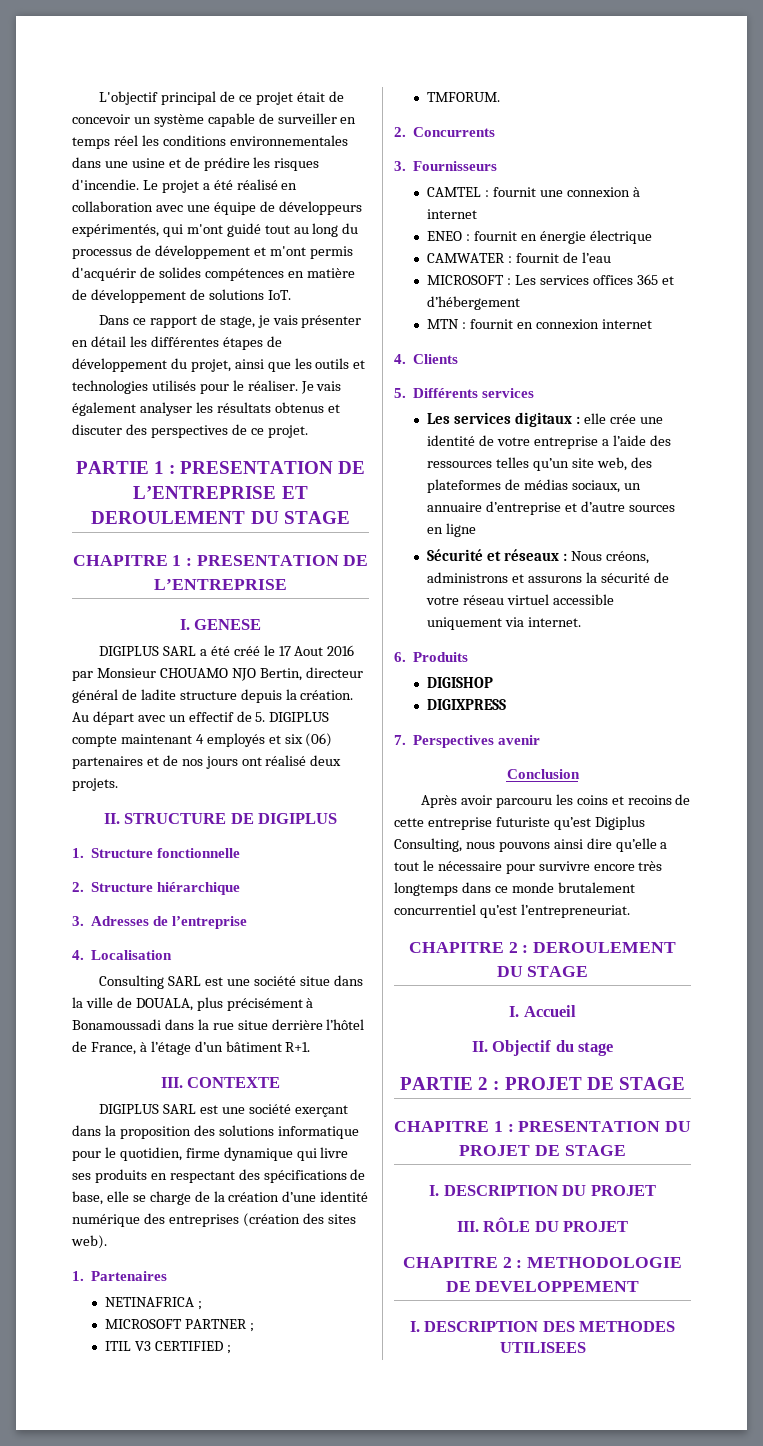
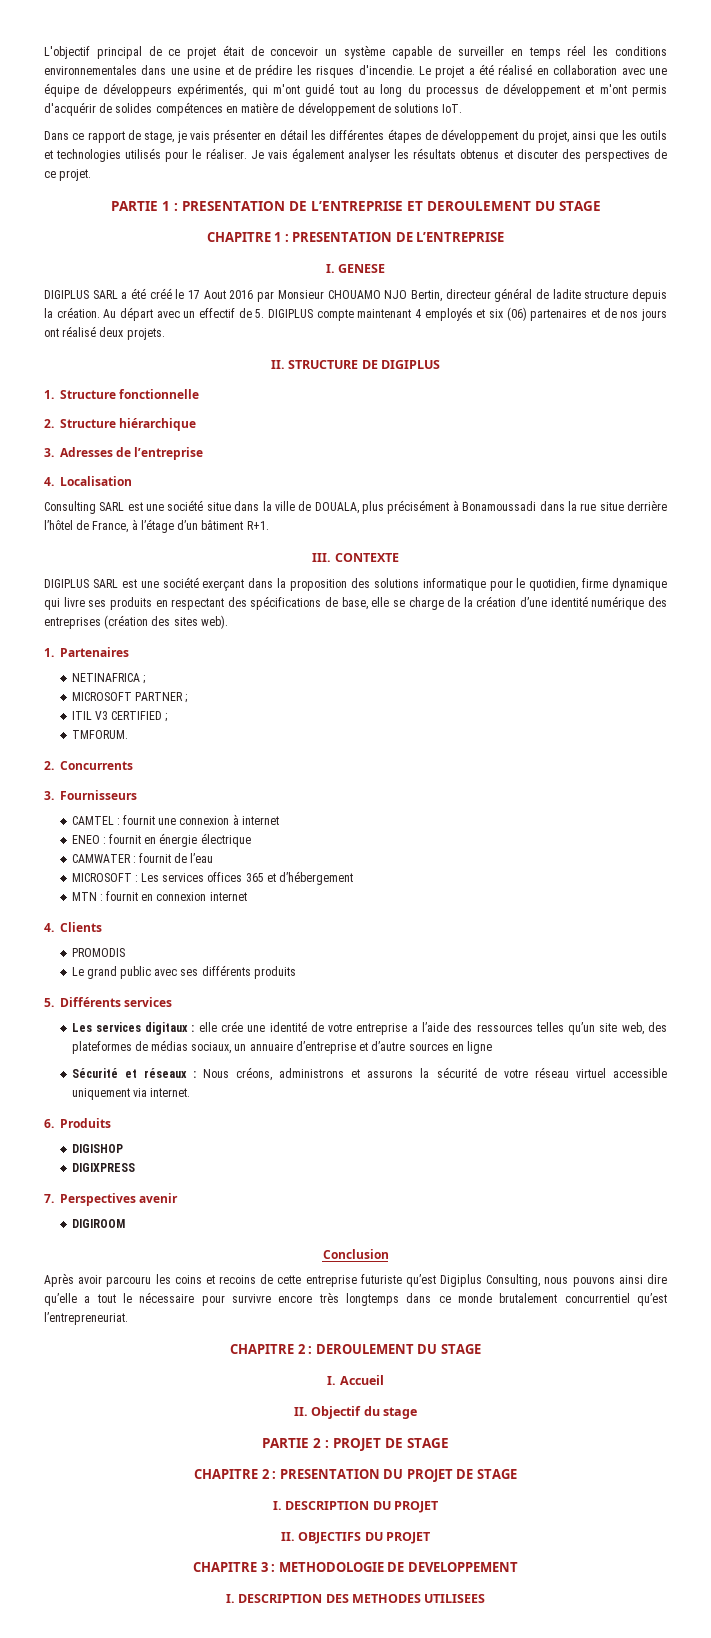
(459, 359) none -> [71,948,125,957] [71,965,296,979] // PROMODIS // Le grand public avec ses différents produits
(541, 740) none -> [71,1219,125,1228] // DIGIROOM
[493,1121,503,1132] 1 -> [261,1469,269,1479] 2
[456,1217,531,1232] III. RÔLE -> [280,1532,362,1544] II. OBJECTIFS
[502,1257,512,1268] 2 -> [260,1562,268,1572] 3

